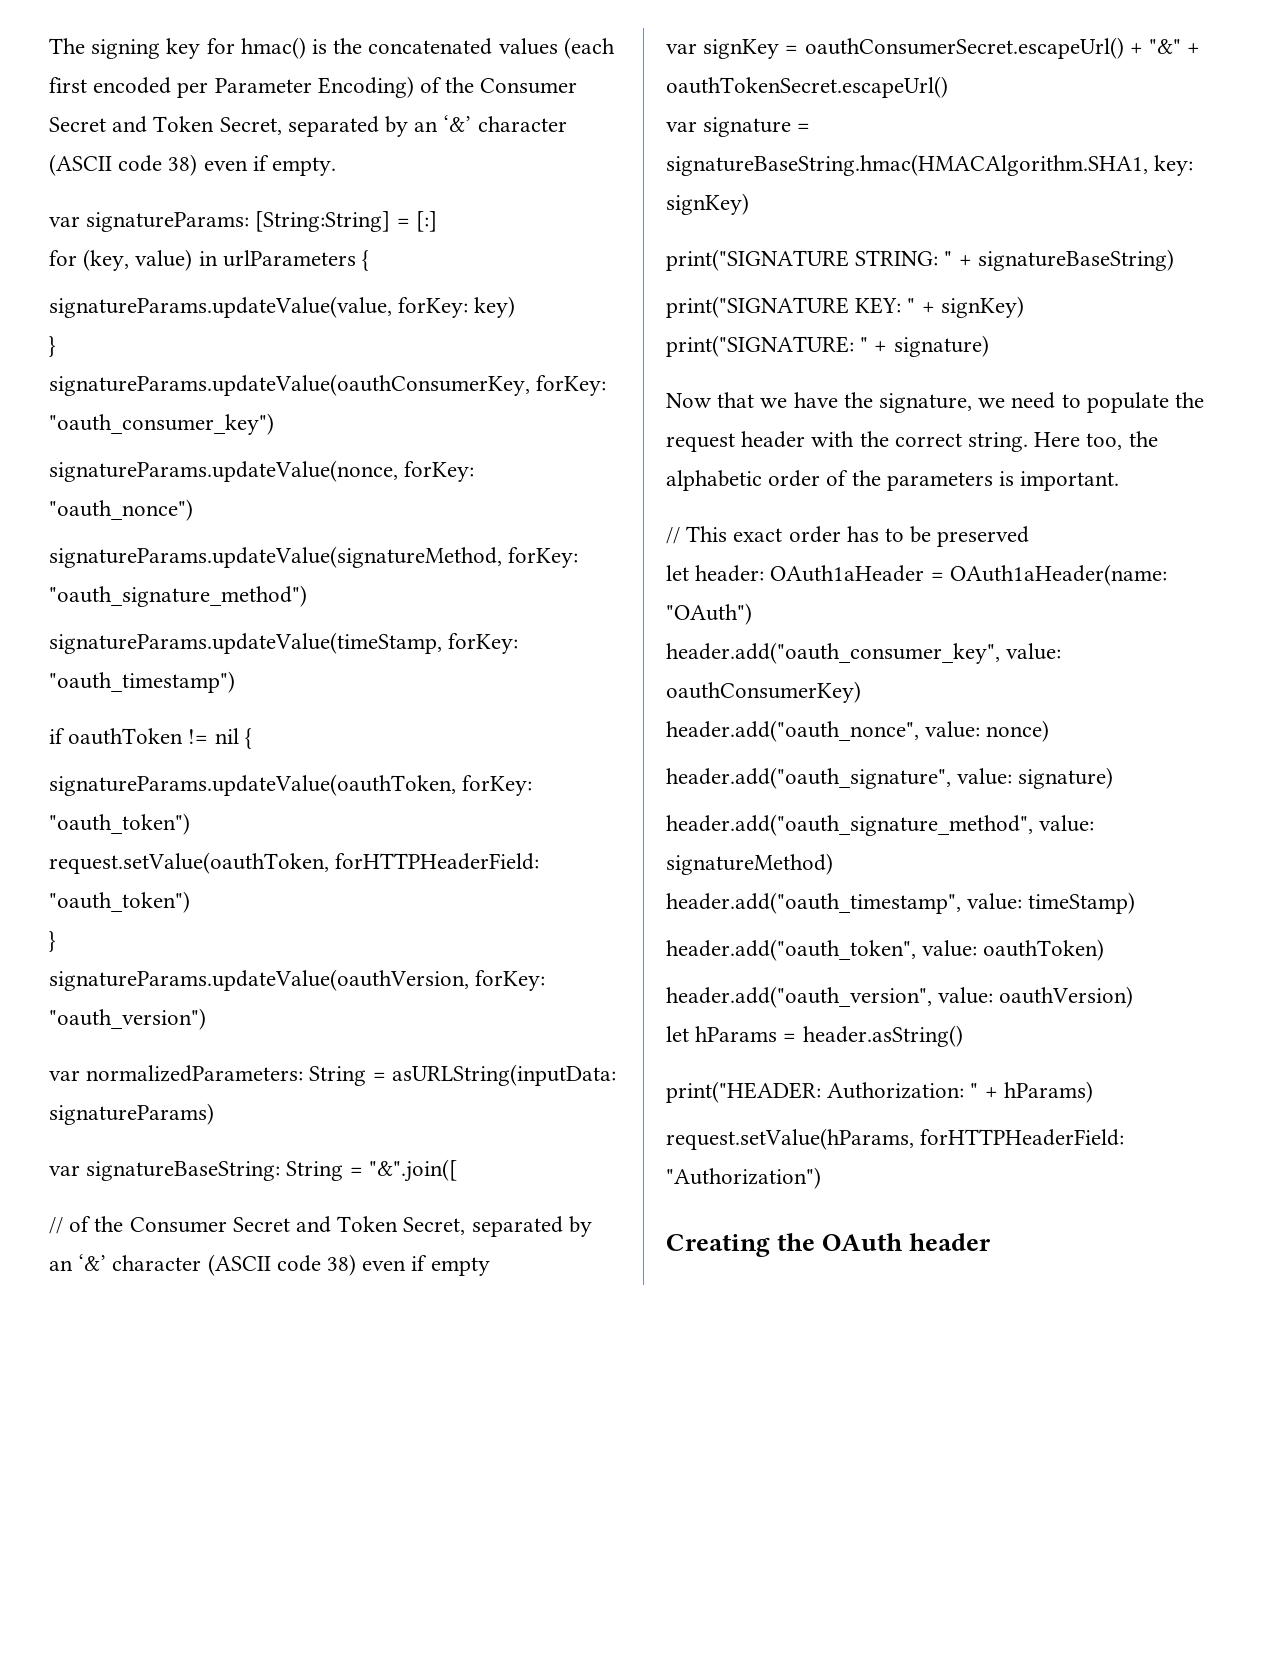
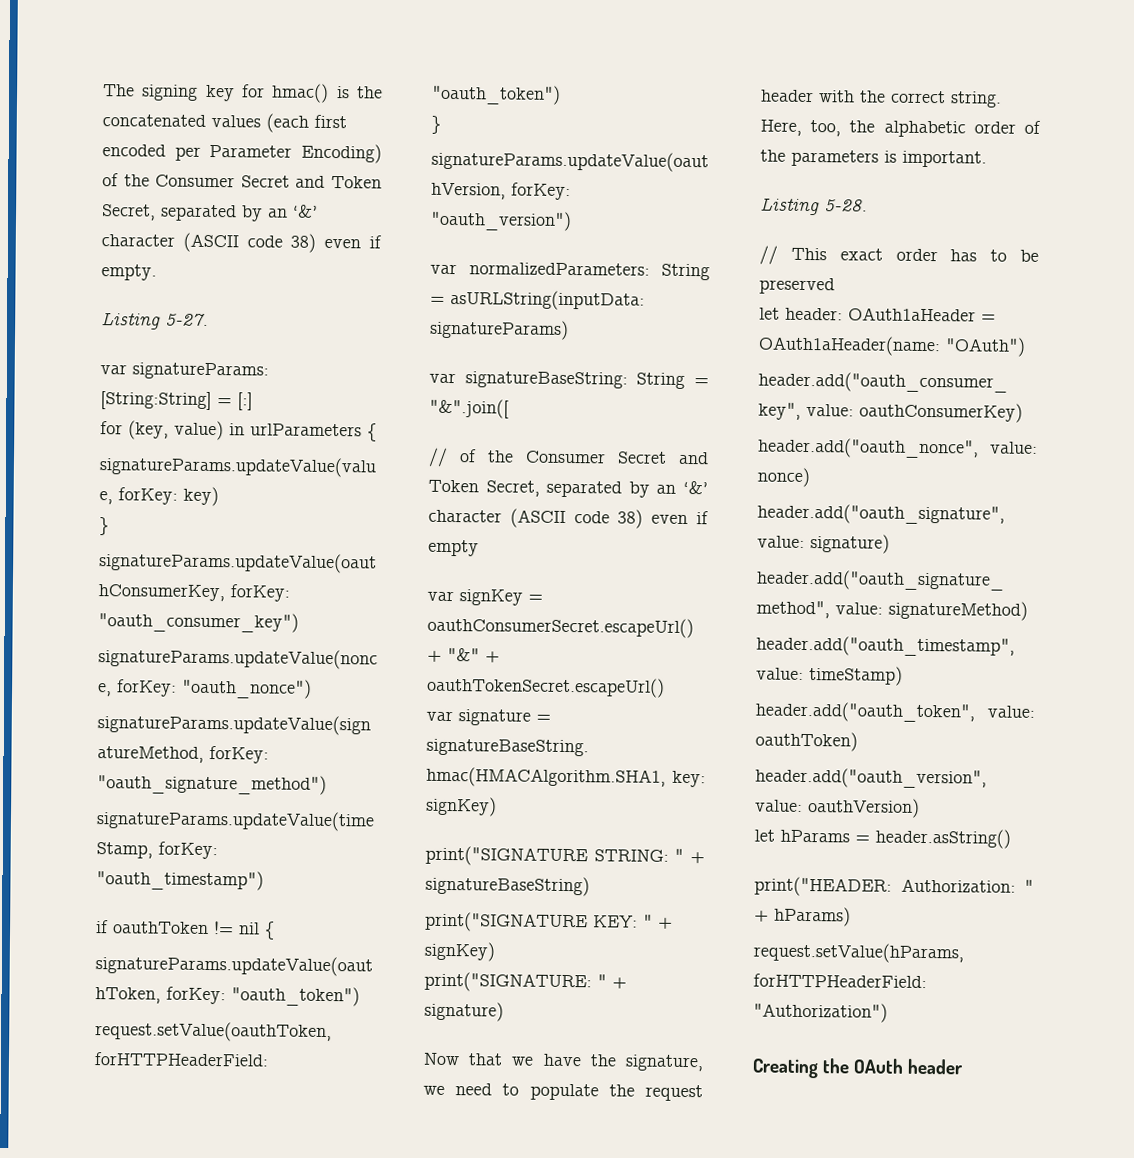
(337, 166) none -> [101,312,209,330] // Listing 5-27.
[1034,432,1081,447] Here -> [760,119,802,136] Here,
(1120, 481) none -> [760,197,868,216] // Listing 5-28.

